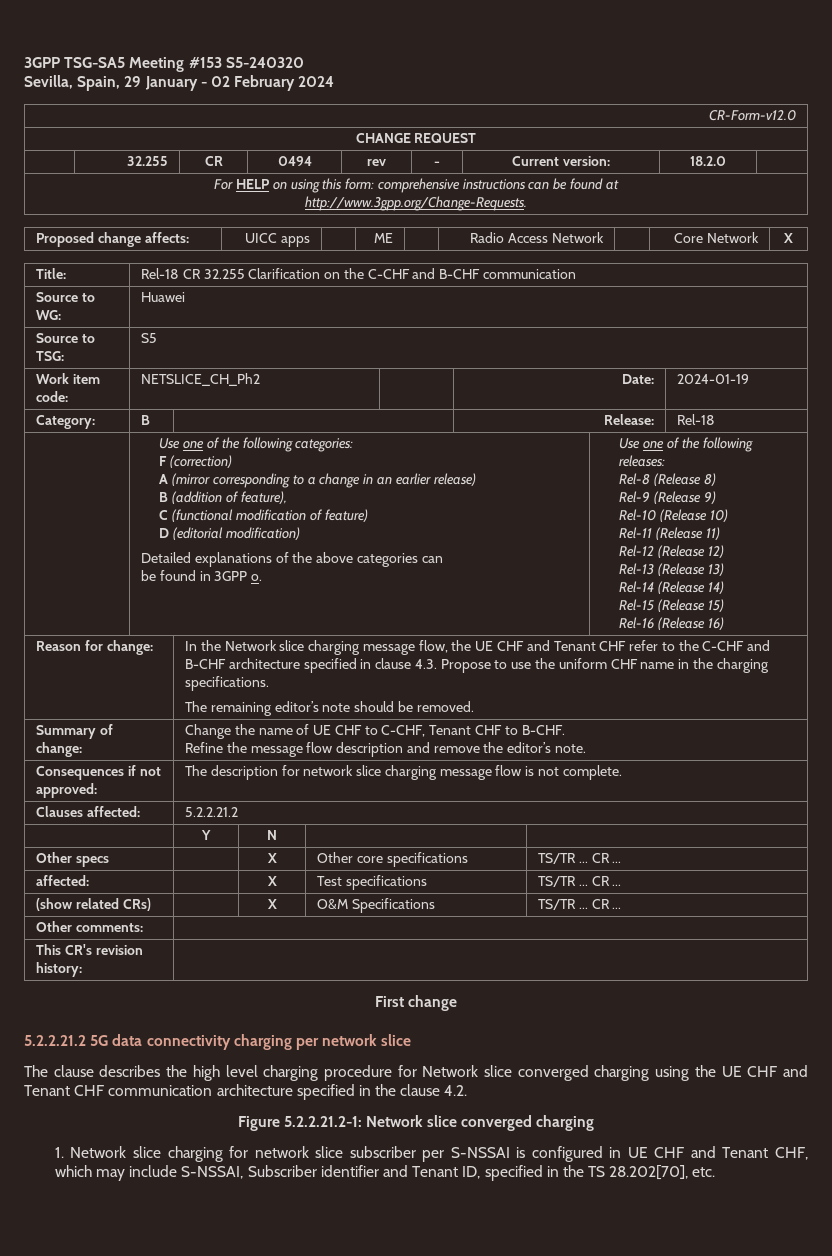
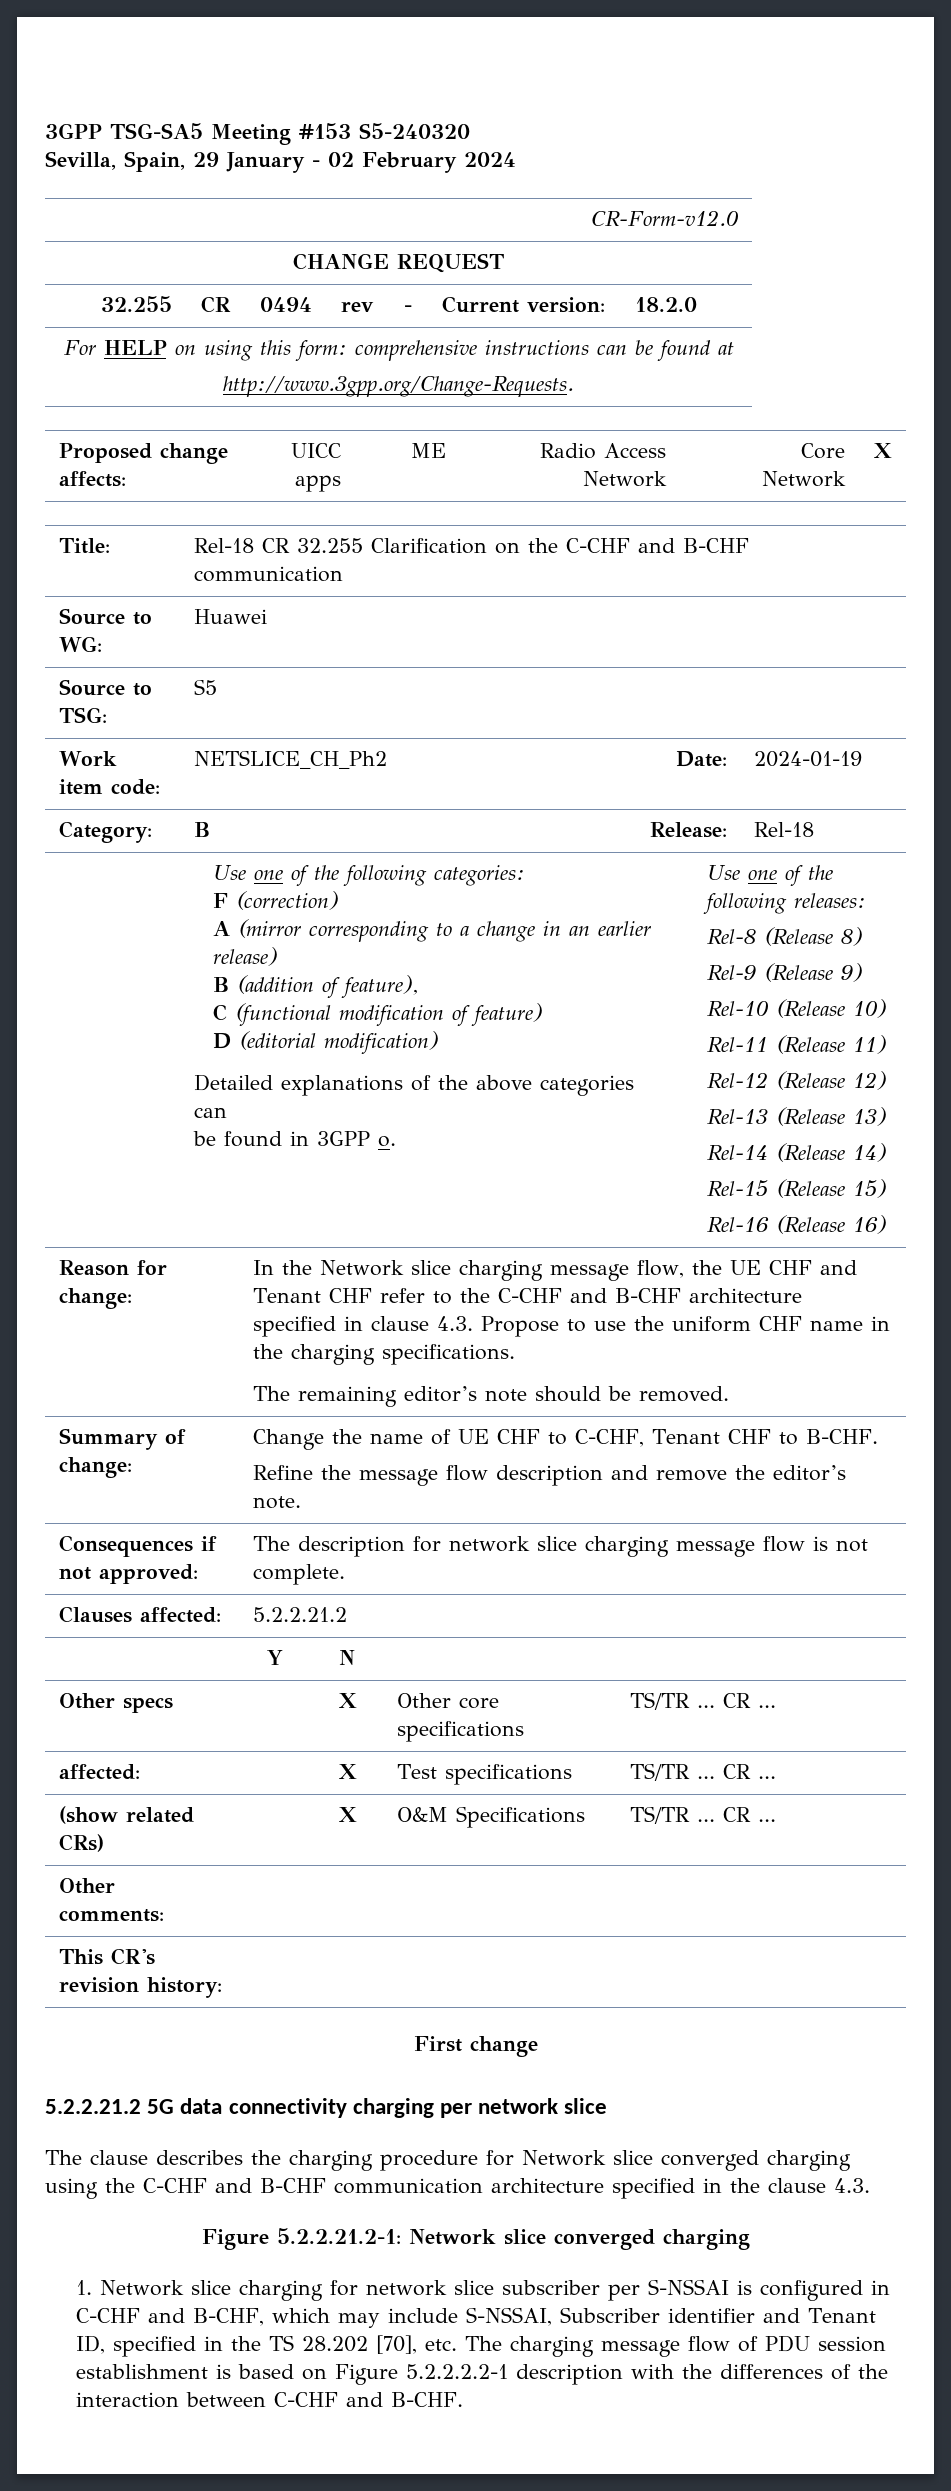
[192,1065,258,1081] high level -> (281, 2157) none
[721,1065,809,1077] [24,1085,105,1096] UE CHF and Tenant CHF -> [143,2178,326,2193] C-CHF and B-CHF
[444,1085,468,1096] 4.2. -> [834,2178,870,2193] 4.3.
[627,1146,809,1160] UE CHF and Tenant CHF, -> [75,2308,264,2326] C-CHF and B-CHF,
[609,1165,716,1180] 28.202[70], etc. -> [301,2335,886,2357] [75,2364,888,2385] [75,2392,463,2408] 28.202 [70], etc. The charging message flow of PDU session establishment is based on Figure 5.2.2.2.2-1 description with the differences of the interaction between C-CHF and B-CHF.

